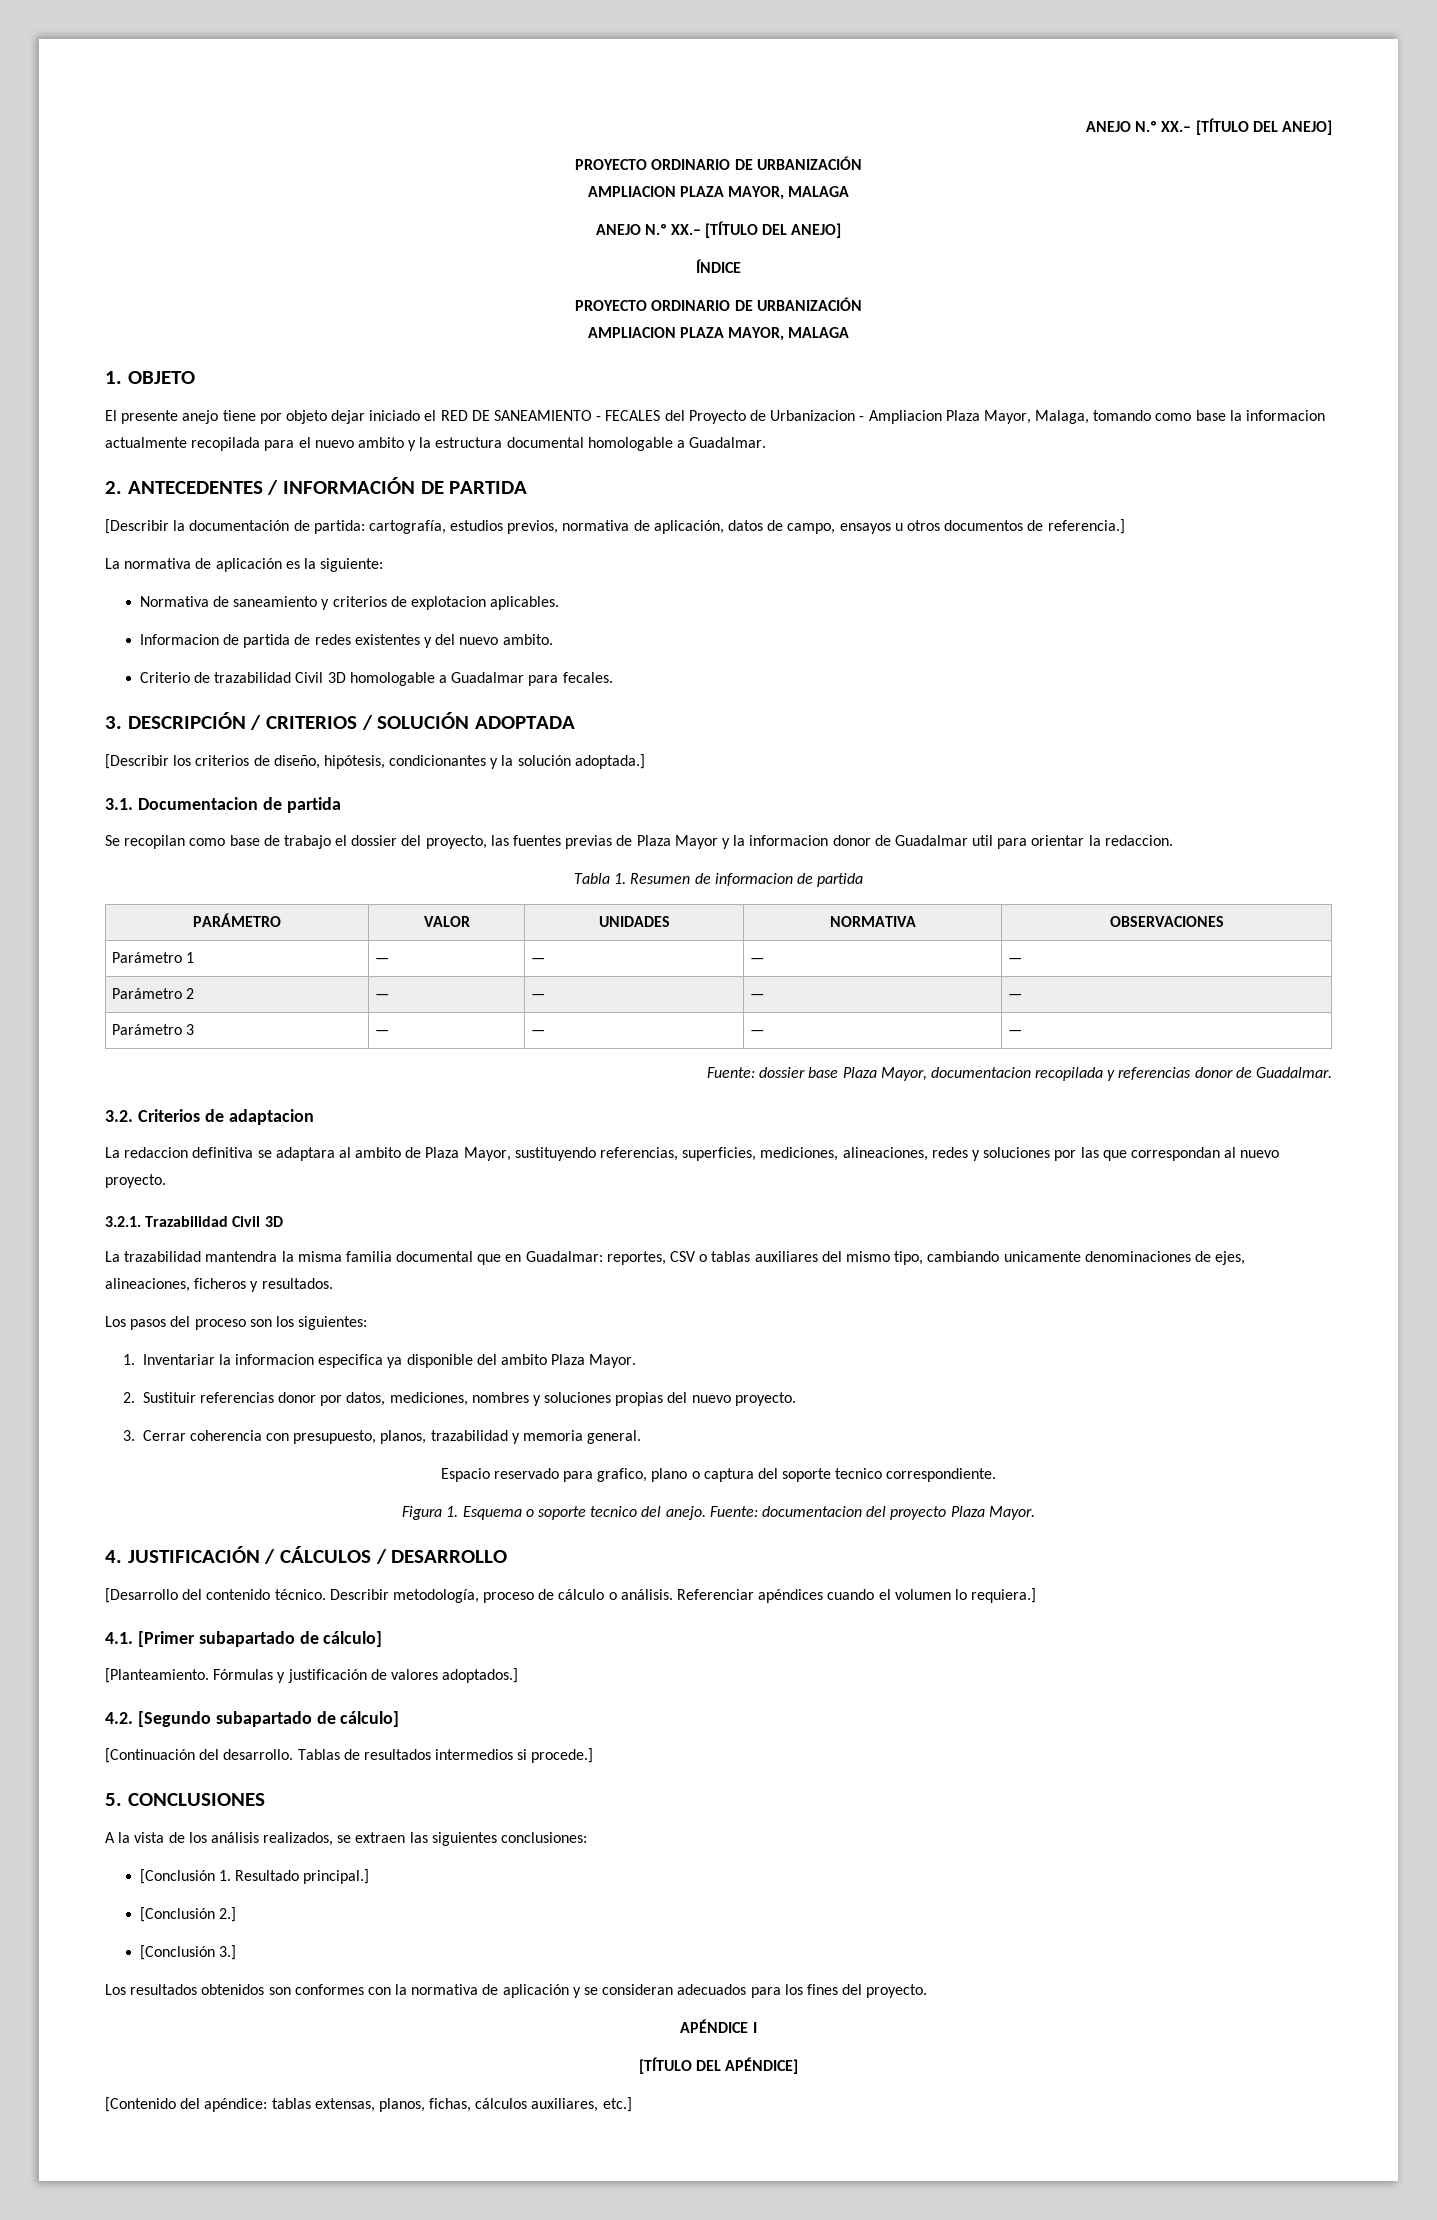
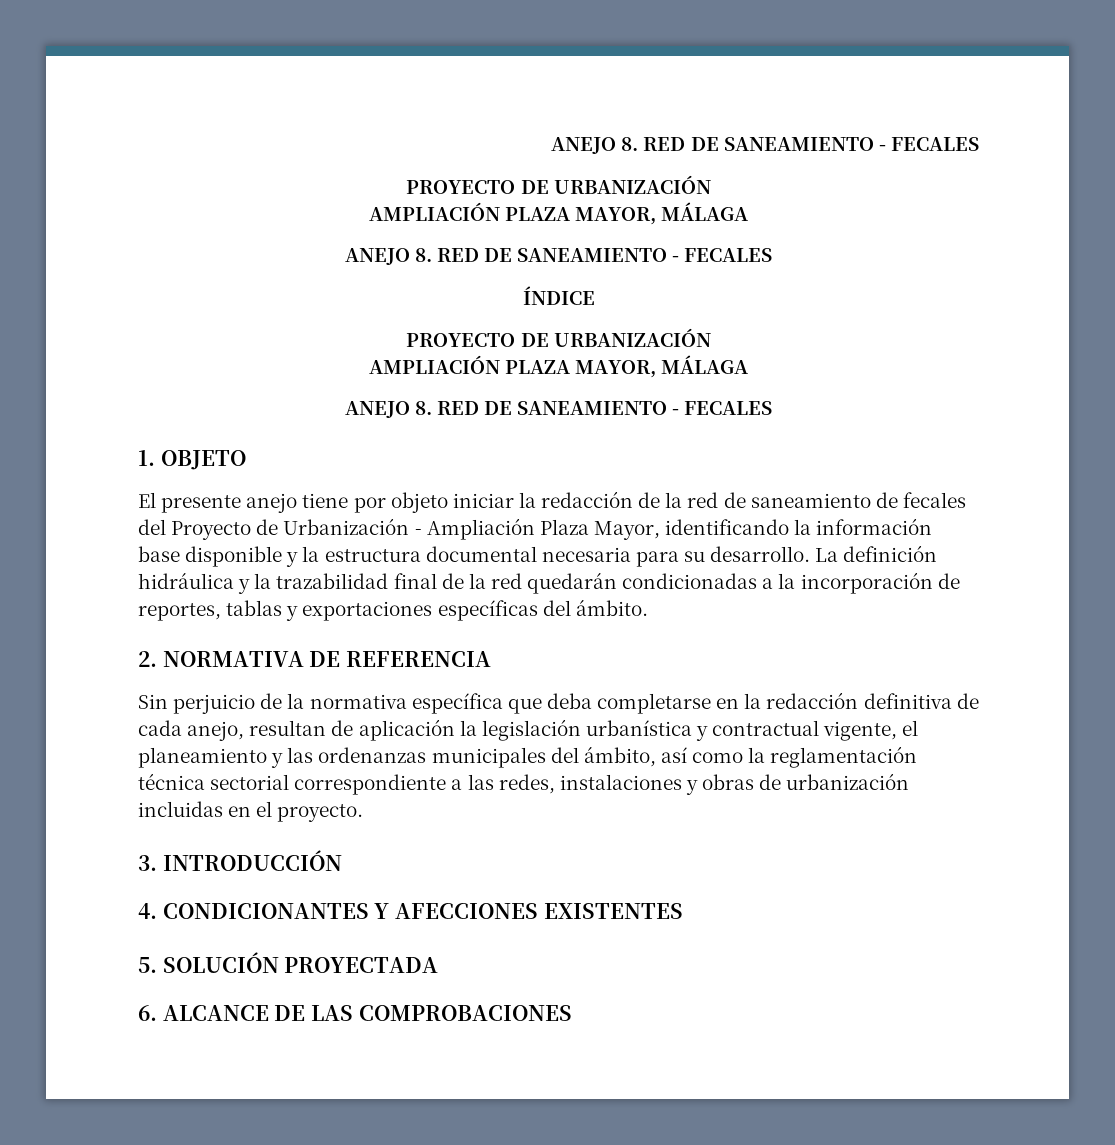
[1086,118,1332,135] [575,156,862,170] [587,186,850,200] [595,221,842,238] ANEJO N.º XX.– [TÍTULO DEL ANEJO] // PROYECTO ORDINARIO DE URBANIZACIÓN // AMPLIACION PLAZA MAYOR, MALAGA // ANEJO N.º XX.– [TÍTULO DEL ANEJO] -> [551,137,979,154] [406,175,711,194] [368,202,749,225] [344,248,773,265] ANEJO 8. RED DE SANEAMIENTO - FECALES // PROYECTO DE URBANIZACIÓN // AMPLIACIÓN PLAZA MAYOR, MÁLAGA // ANEJO 8. RED DE SANEAMIENTO - FECALES
[651,297,862,311] [587,327,850,341] ORDINARIO DE URBANIZACIÓN // AMPLIACION PLAZA MAYOR, MALAGA -> [520,328,711,347] [368,355,749,378] [344,401,773,418] DE URBANIZACIÓN // AMPLIACIÓN PLAZA MAYOR, MÁLAGA // ANEJO 8. RED DE SANEAMIENTO - FECALES
[331,410,1325,424] [105,437,767,451] [105,477,528,495] [105,519,1125,534] [105,558,384,572] [139,596,560,610] [139,634,553,648] [139,672,613,686] [105,712,576,730] [105,754,645,769] [105,797,341,813] [105,835,1173,849] [573,873,864,887] [193,913,281,927] [423,916,470,927] [598,916,670,927] [829,916,916,927] [1109,916,1224,927] [112,952,195,963] [375,958,390,963] [531,958,546,963] [750,958,765,963] [1008,958,1023,963] [112,988,195,999] [375,994,390,999] [531,994,546,999] [750,994,765,999] [1008,994,1023,999] [112,1024,195,1035] [375,1030,390,1035] [531,1030,546,1035] [750,1030,765,1035] [1008,1030,1023,1035] [706,1067,1332,1081] [105,1109,314,1125] [105,1147,1280,1161] [105,1174,166,1188] [105,1216,283,1227] [105,1251,1246,1265] [105,1278,333,1292] [105,1316,368,1330] [122,1354,637,1368] [122,1392,796,1406] [122,1430,642,1444] [440,1468,997,1482] [402,1506,1035,1520] [105,1546,508,1564] [105,1588,1037,1603] [105,1631,383,1647] [105,1668,519,1683] [105,1711,400,1727] [105,1748,594,1763] [105,1793,265,1806] [105,1832,588,1846] [139,1869,370,1884] [139,1907,237,1922] [139,1945,237,1960] [105,1984,928,1998] [680,2019,757,2033] [638,2057,799,2074] [105,2097,632,2112] dejar iniciado el RED DE SANEAMIENTO - FECALES del Proyecto de Urbanizacion - Ampliacion Plaza Mayor, Malaga, tomando como base la informacion actualmente recopilada para el nuevo ambito y la estructura documental homologable a Guadalmar. // 2. ANTECEDENTES / INFORMACIÓN DE PARTIDA // [Describir la documentación de partida: cartografía, estudios previos, normativa de aplicación, datos de campo, ensayos u otros documentos de referencia.] // La normativa de aplicación es la siguiente: // Normativa de saneamiento y criterios de explotacion aplicables. // Informacion de partida de redes existentes y del nuevo ambito. // Criterio de trazabilidad Civil 3D homologable a Guadalmar para fecales. // 3. DESCRIPCIÓN / CRITERIOS / SOLUCIÓN ADOPTADA // [Describir los criterios de diseño, hipótesis, condicionantes y la solución adoptada.] // 3.1. Documentacion de partida // Se recopilan como base de trabajo el dossier del proyecto, las fuentes previas de Plaza Mayor y la informacion donor de Guadalmar util para orientar la redaccion. // Tabla 1. Resumen de informacion de partida // PARÁMETRO | VALOR | UNIDADES | NORMATIVA | OBSERVACIONES // Parámetro 1 | — | — | — | — // Parámetro 2 | — | — | — | — // Parámetro 3 | — | — | — | — // Fuente: dossier base Plaza Mayor, documentacion recopilada y referencias donor de Guadalmar. // 3.2. Criterios de adaptacion // La redaccion definitiva se adaptara al ambito de Plaza Mayor, sustituyendo referencias, superficies, mediciones, alineaciones, redes y soluciones por las que correspondan al nuevo proyecto. // 3.2.1. Trazabilidad Civil 3D // La trazabilidad mantendra la misma familia documental que en Guadalmar: reportes, CSV o tablas auxiliares del mismo tipo, cambiando unicamente denominaciones de ejes, alineaciones, ficheros y resultados. // Los pasos del proceso son los siguientes: // 1. Inventariar la informacion especifica ya disponible del ambito Plaza Mayor. // 2. Sustituir referencias donor por datos, mediciones, nombres y soluciones propias del nuevo proyecto. // 3. Cerrar coherencia con presupuesto, planos, trazabilidad y memoria general. // Espacio reservado para grafico, plano o captura del soporte tecnico correspondiente. // Figura 1. Esquema o soporte tecnico del anejo. Fuente: documentacion del proyecto Plaza Mayor. // 4. JUSTIFICACIÓN / CÁLCULOS / DESARROLLO // [Desarrollo del contenido técnico. Describir metodología, proceso de cálculo o análisis. Referenciar apéndices cuando el volumen lo requiera.] // 4.1. [Primer subapartado de cálculo] // [Planteamiento. Fórmulas y justificación de valores adoptados.] // 4.2. [Segundo subapartado de cálculo] // [Continuación del desarrollo. Tablas de resultados intermedios si procede.] // 5. CONCLUSIONES // A la vista de los análisis realizados, se extraen las siguientes conclusiones: // [Conclusión 1. Resultado principal.] // [Conclusión 2.] // [Conclusión 3.] // Los resultados obtenidos son conformes con la normativa de aplicación y se consideran adecuados para los fines del proyecto. // APÉNDICE I // [TÍTULO DEL APÉNDICE] // [Contenido del apéndice: tablas extensas, planos, fichas, cálculos auxiliares, etc.] -> [452,491,966,508] [138,518,933,540] [138,545,938,567] [138,572,960,594] [138,599,648,621] [138,651,492,667] [138,692,979,714] [138,719,919,741] [138,746,918,768] [138,773,910,795] [138,801,364,822] [138,850,342,871] [138,903,683,919] [138,952,439,973] [138,1005,572,1021] iniciar la redacción de la red de saneamiento de fecales del Proyecto de Urbanización - Ampliación Plaza Mayor, identificando la información base disponible y la estructura documental necesaria para su desarrollo. La definición hidráulica y la trazabilidad final de la red quedarán condicionadas a la incorporación de reportes, tablas y exportaciones específicas del ámbito. // 2. NORMATIVA DE REFERENCIA // Sin perjuicio de la normativa específica que deba completarse en la redacción definitiva de cada anejo, resultan de aplicación la legislación urbanística y contractual vigente, el planeamiento y las ordenanzas municipales del ámbito, así como la reglamentación técnica sectorial correspondiente a las redes, instalaciones y obras de urbanización incluidas en el proyecto. // 3. INTRODUCCIÓN // 4. CONDICIONANTES Y AFECCIONES EXISTENTES // 5. SOLUCIÓN PROYECTADA // 6. ALCANCE DE LAS COMPROBACIONES

